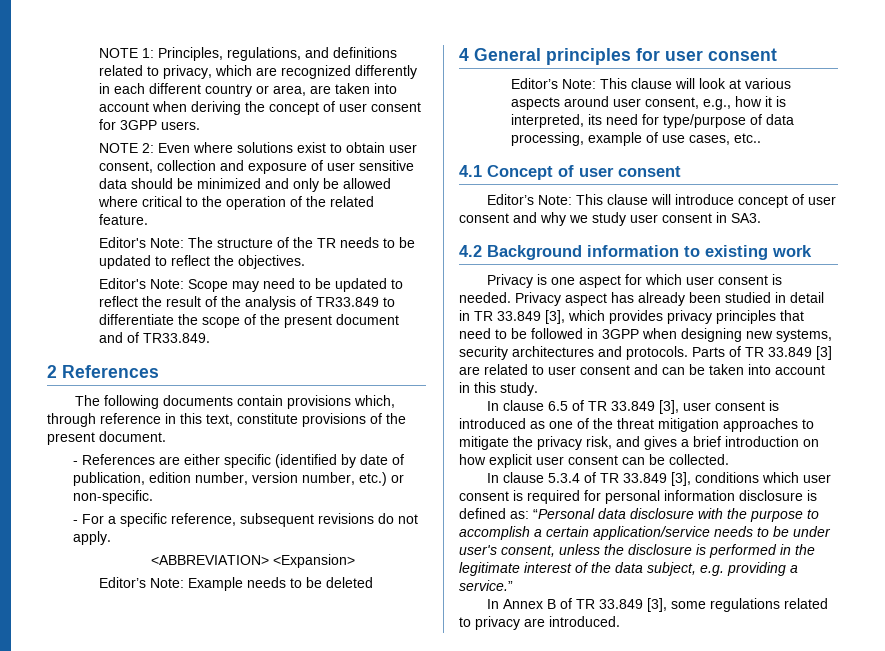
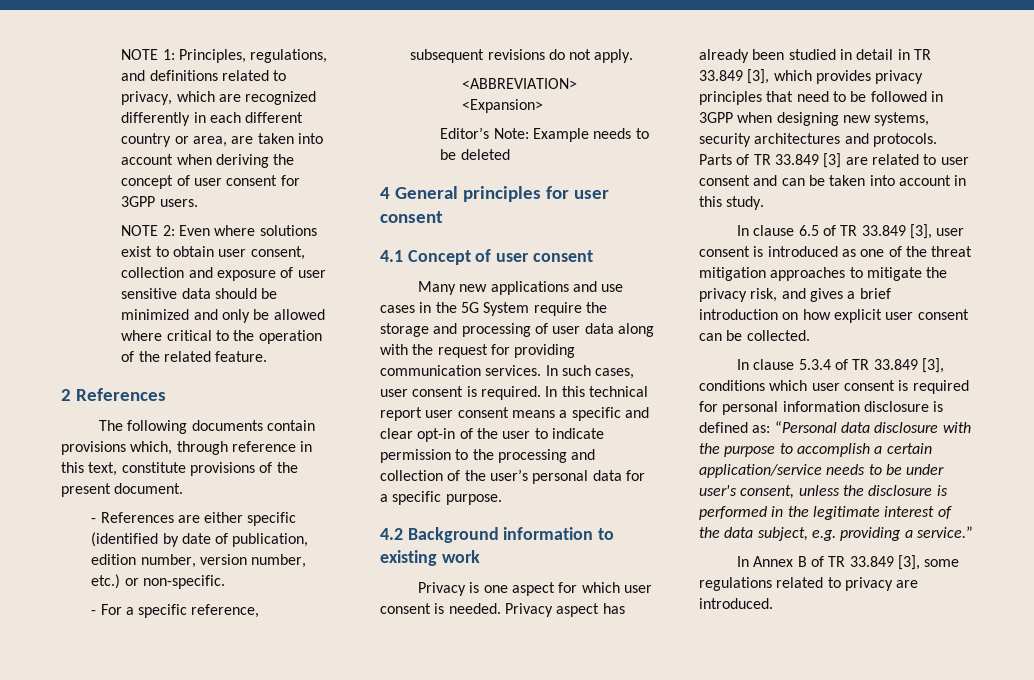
[99,237,416,248] [99,255,306,269] [99,278,404,292] [99,296,396,310] [99,314,400,328] [99,332,211,343] // Editor's Note: The structure of the TR needs to be updated to reflect the objectives. // Editor's Note: Scope may need to be updated to reflect the result of the analysis of TR33.849 to differentiate the scope of the present document and of TR33.849. -> (268, 356) none
[511,78,792,89] [511,96,787,110] [511,114,795,128] [511,132,762,146] // Editor’s Note: This clause will look at various aspects around user consent, e.g., how it is interpreted, its need for type/purpose of data processing, example of use cases, etc.. -> (443, 217) none
[487,194,837,208] [459,212,761,226] Editor’s Note: This clause will introduce concept of user consent and why we study user consent in SA3. -> [417,281,624,295] [380,302,607,316] [380,323,654,337] [380,344,576,358] [380,365,635,379] [380,386,648,400] [380,407,649,421] [380,428,604,442] [380,449,596,463] [380,469,645,484] [380,491,502,505] Many new applications and use cases in the 5G System require the storage and processing of user data along with the request for providing communication services. In such cases, user consent is required. In this technical report user consent means a specific and clear opt-in of the user to indicate permission to the processing and collection of the user’s personal data for a specific purpose.

